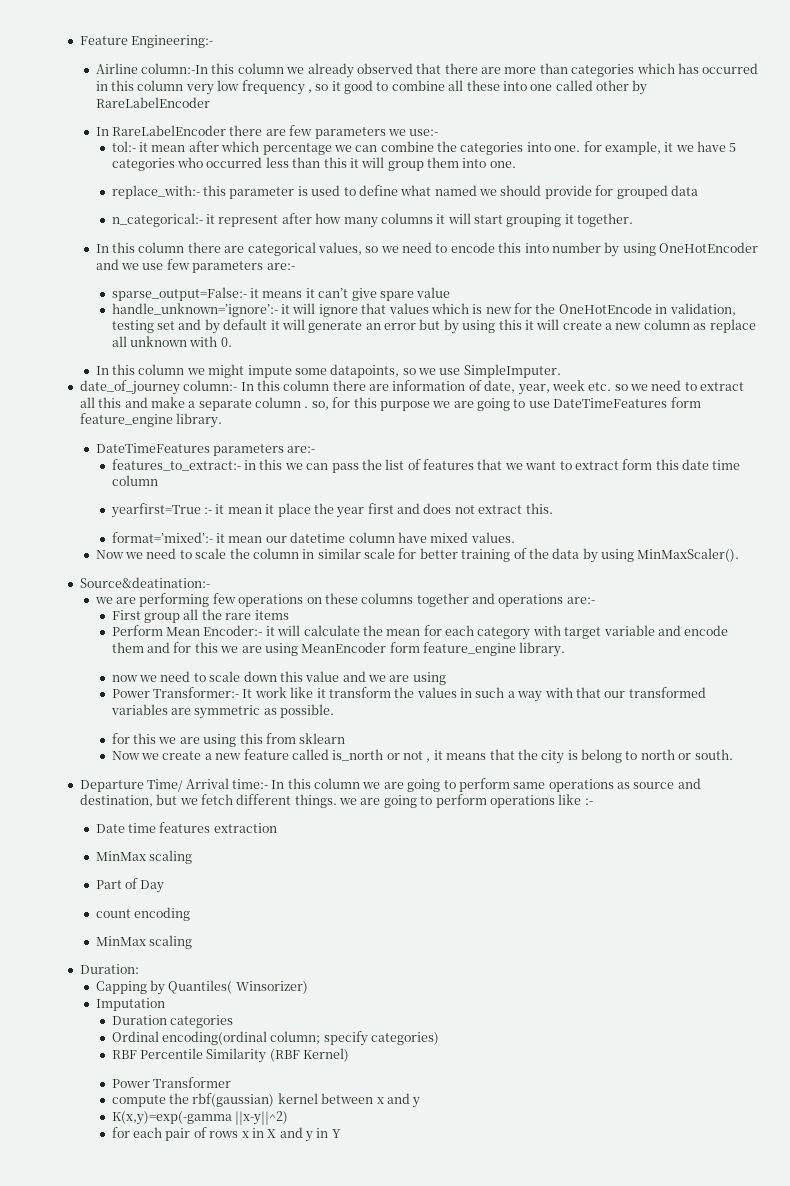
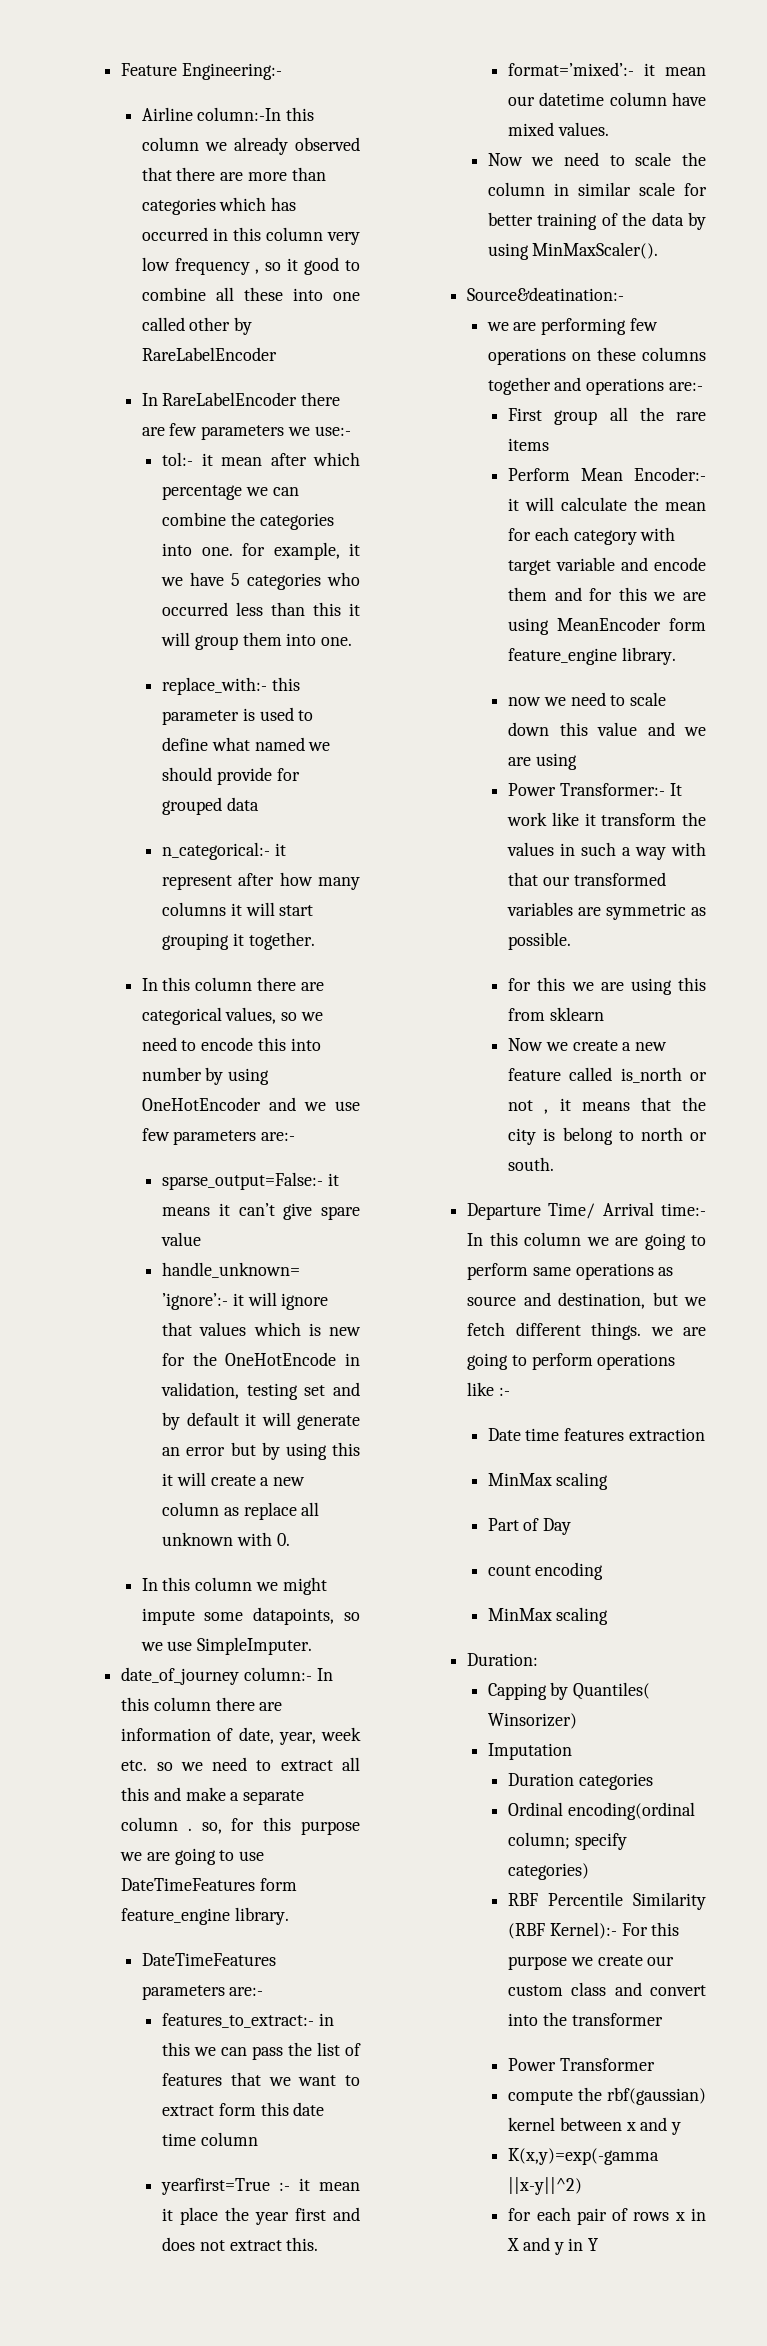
[303,1048,350,1062] Kernel) -> [549,1922,680,1939] [508,1955,675,1970] [508,1982,706,1996] [508,2012,663,2026] Kernel):- For this purpose we create our custom class and convert into the transformer

